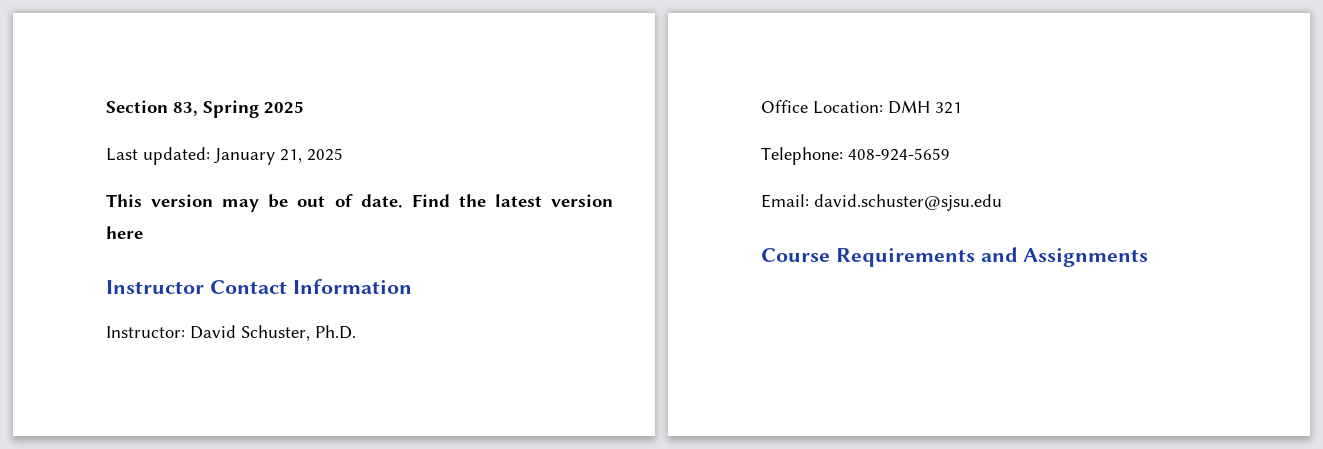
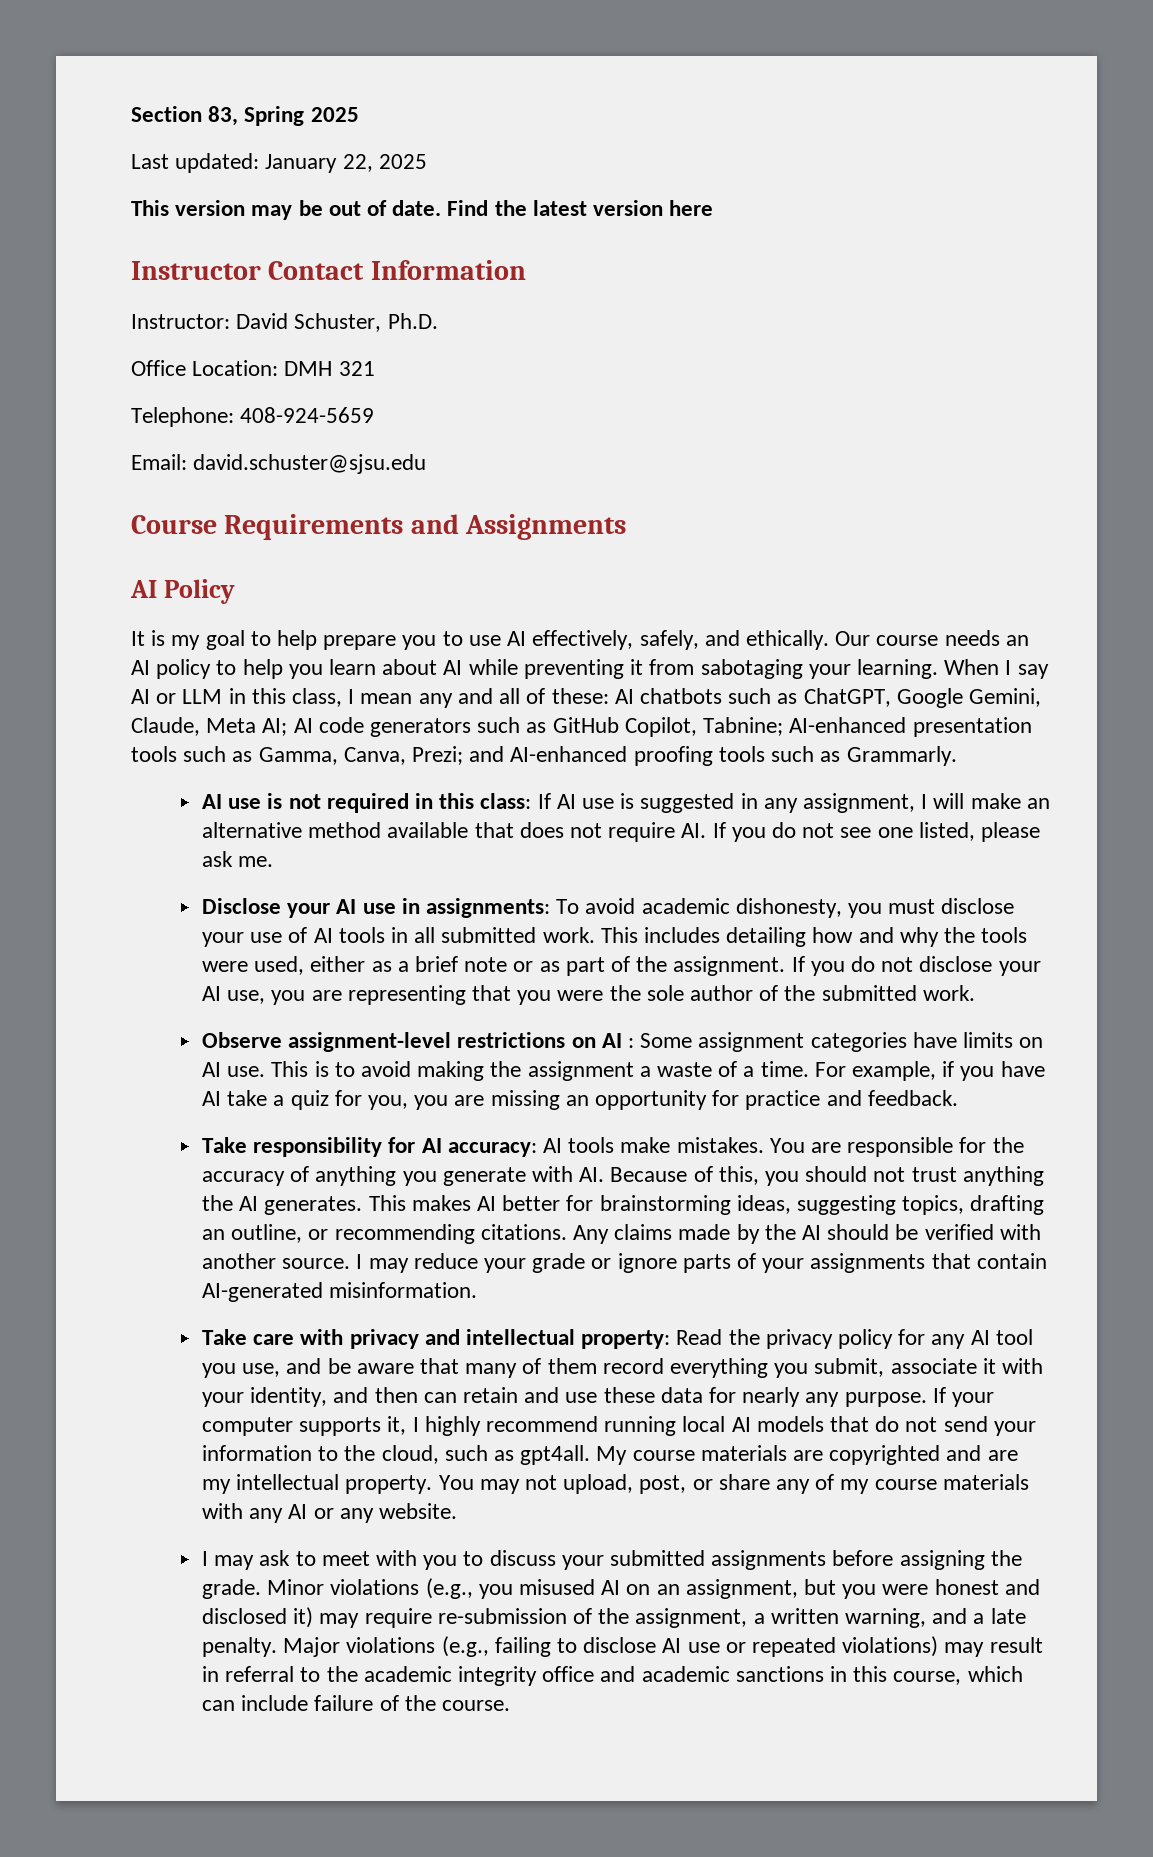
[280,149,302,163] 21, -> [342,154,373,172] 22,
(1149, 257) none -> [130,579,235,604] [131,630,1029,650] [131,659,1049,679] [131,688,1041,708] [131,717,1032,737] [131,746,957,766] [201,793,1050,813] [201,822,1041,842] [201,851,274,867] [201,898,1015,918] [201,927,1028,947] [201,956,1041,976] [201,985,975,1005] [201,1032,1044,1052] [201,1061,1045,1081] [201,1090,958,1110] [201,1137,1024,1157] [201,1166,1044,1186] [201,1195,1045,1215] [201,1224,1041,1244] [201,1253,1047,1273] [201,1282,478,1302] [201,1329,1033,1349] [201,1358,1044,1378] [201,1387,995,1407] [201,1416,1036,1436] [201,1445,1018,1465] [201,1474,1029,1494] [201,1503,457,1523] [201,1550,1022,1570] [201,1578,1040,1599] [201,1607,1026,1628] [201,1636,1043,1657] [201,1666,1023,1686] [201,1695,510,1711] // AI Policy // It is my goal to help prepare you to use AI effectively, safely, and ethically. Our course needs an AI policy to help you learn about AI while preventing it from sabotaging your learning. When I say AI or LLM in this class, I mean any and all of these: AI chatbots such as ChatGPT, Google Gemini, Claude, Meta AI; AI code generators such as GitHub Copilot, Tabnine; AI-enhanced presentation tools such as Gamma, Canva, Prezi; and AI-enhanced proofing tools such as Grammarly. // AI use is not required in this class: If AI use is suggested in any assignment, I will make an alternative method available that does not require AI. If you do not see one listed, please ask me. // Disclose your AI use in assignments: To avoid academic dishonesty, you must disclose your use of AI tools in all submitted work. This includes detailing how and why the tools were used, either as a brief note or as part of the assignment. If you do not disclose your AI use, you are representing that you were the sole author of the submitted work. // Observe assignment-level restrictions on AI : Some assignment categories have limits on AI use. This is to avoid making the assignment a waste of a time. For example, if you have AI take a quiz for you, you are missing an opportunity for practice and feedback. // Take responsibility for AI accuracy: AI tools make mistakes. You are responsible for the accuracy of anything you generate with AI. Because of this, you should not trust anything the AI generates. This makes AI better for brainstorming ideas, suggesting topics, drafting an outline, or recommending citations. Any claims made by the AI should be verified with another source. I may reduce your grade or ignore parts of your assignments that contain AI-generated misinformation. // Take care with privacy and intellectual property: Read the privacy policy for any AI tool you use, and be aware that many of them record everything you submit, associate it with your identity, and then can retain and use these data for nearly any purpose. If your computer supports it, I highly recommend running local AI models that do not send your information to the cloud, such as gpt4all. My course materials are copyrighted and are my intellectual property. You may not upload, post, or share any of my course materials with any AI or any website. // I may ask to meet with you to discuss your submitted assignments before assigning the grade. Minor violations (e.g., you misused AI on an assignment, but you were honest and disclosed it) may require re-submission of the assignment, a written warning, and a late penalty. Major violations (e.g., failing to disclose AI use or repeated violations) may result in referral to the academic integrity office and academic sanctions in this course, which can include failure of the course.

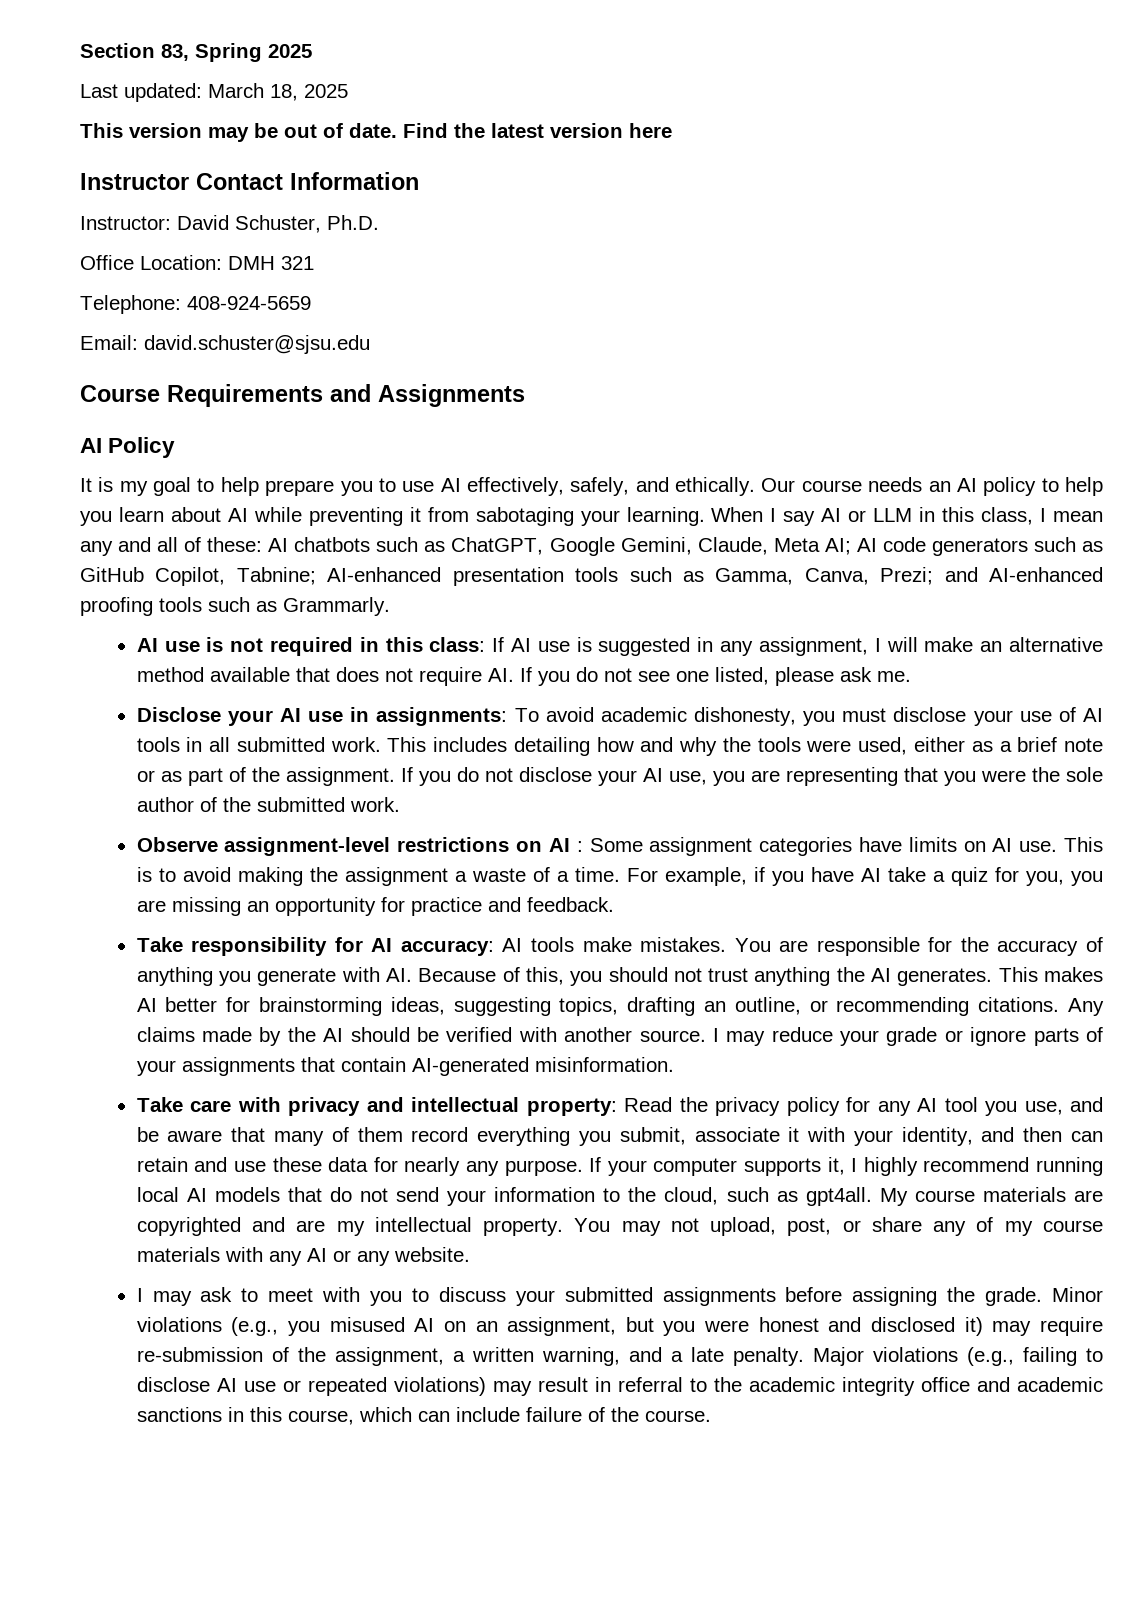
[265,154,373,173] January 22, -> [208,83,298,101] March 18,

